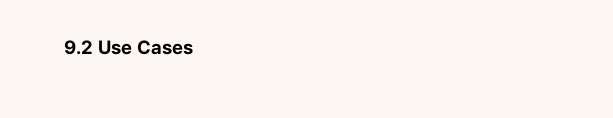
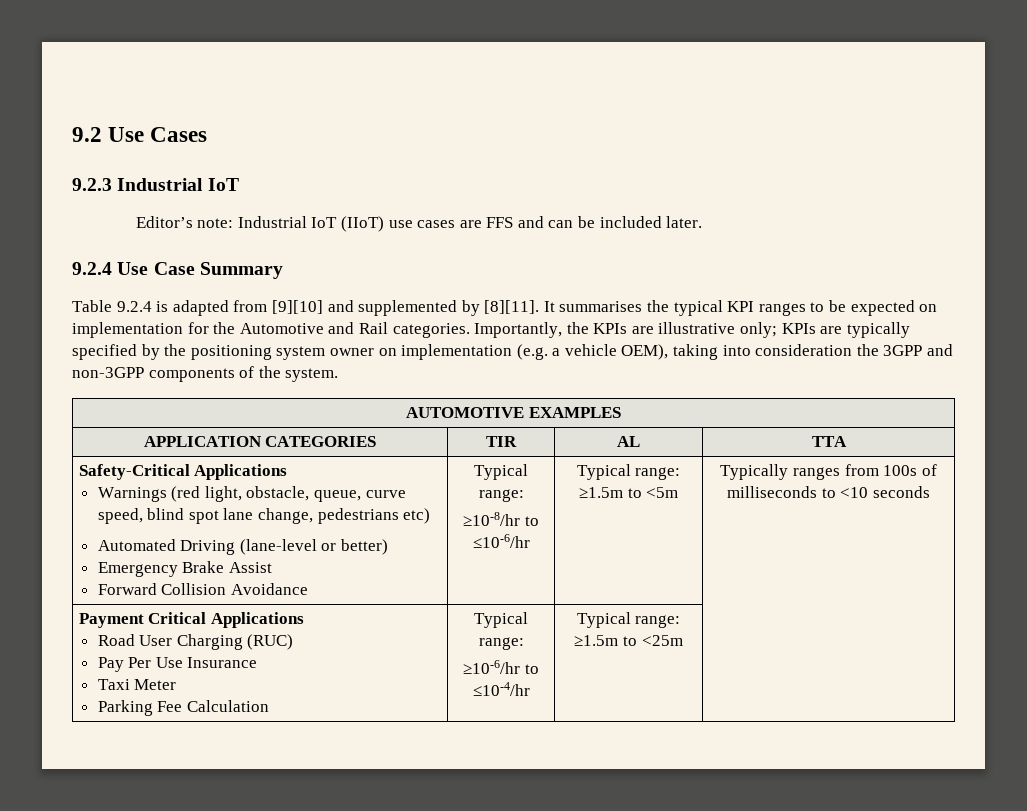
(194, 47) none -> [72,178,239,191] [135,216,703,232] [72,262,283,279] [72,300,938,316] [72,322,910,338] [72,344,954,360] [72,366,339,382] [406,407,621,418] [143,436,377,447] [486,436,517,447] [617,436,640,447] [811,436,847,447] [78,464,288,480] [97,486,406,502] [97,508,431,524] [97,539,388,555] [97,561,272,577] [97,583,308,595] [474,464,528,480] [478,489,524,502] [463,512,539,526] [472,534,530,548] [576,464,681,480] [578,487,679,498] [720,464,937,480] [727,486,930,498] [78,612,305,628] [97,634,294,650] [97,657,258,672] [97,679,177,690] [97,700,269,716] [474,612,528,628] [478,637,524,650] [463,660,539,674] [472,682,530,696] [576,612,681,628] [574,635,683,646] // 9.2.3 Industrial IoT // Editor’s note: Industrial IoT (IIoT) use cases are FFS and can be included later. // 9.2.4 Use Case Summary // Table 9.2.4 is adapted from [9][10] and supplemented by [8][11]. It summarises the typical KPI ranges to be expected on implementation for the Automotive and Rail categories. Importantly, the KPIs are illustrative only; KPIs are typically specified by the positioning system owner on implementation (e.g. a vehicle OEM), taking into consideration the 3GPP and non-3GPP components of the system. // AUTOMOTIVE EXAMPLES // APPLICATION CATEGORIES | TIR | AL | TTA // Safety-Critical Applications // Warnings (red light, obstacle, queue, curve speed, blind spot lane change, pedestrians etc) // Automated Driving (lane-level or better) // Emergency Brake Assist // Forward Collision Avoidance | Typical range: // ≥10-8/hr to ≤10-6/hr | Typical range: ≥1.5m to <5m | Typically ranges from 100s of milliseconds to <10 seconds // Payment Critical Applications // Road User Charging (RUC) // Pay Per Use Insurance // Taxi Meter // Parking Fee Calculation | Typical range: // ≥10-6/hr to ≤10-4/hr | Typical range: ≥1.5m to <25m |

